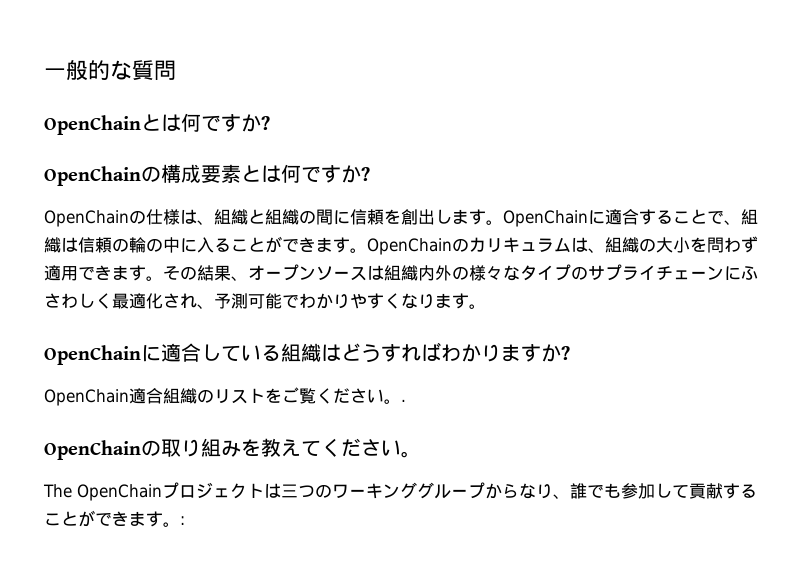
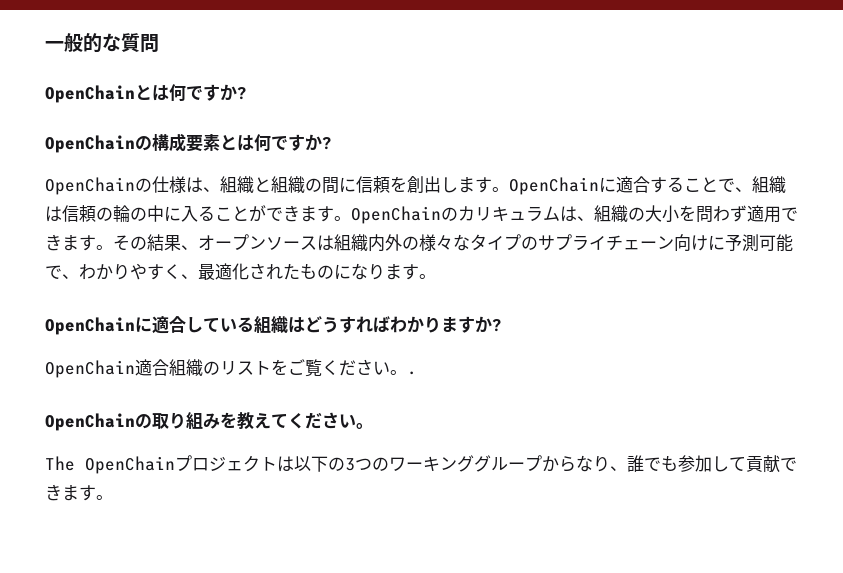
[724,266,758,281] [44,293,214,309] にふさわしく最適化され、 -> [674,234,725,251] 向けに
(299, 301) none -> [62,274,79,279] 、
(401, 301) none -> [181,263,351,280] 、最適化されたものに
[281,484,298,498] 三 -> [294,456,355,472] 以下の3
[723,483,757,499] [44,510,185,527] することができます。: -> [780,457,797,471] [45,484,113,501] できます。

